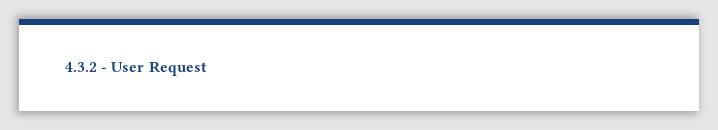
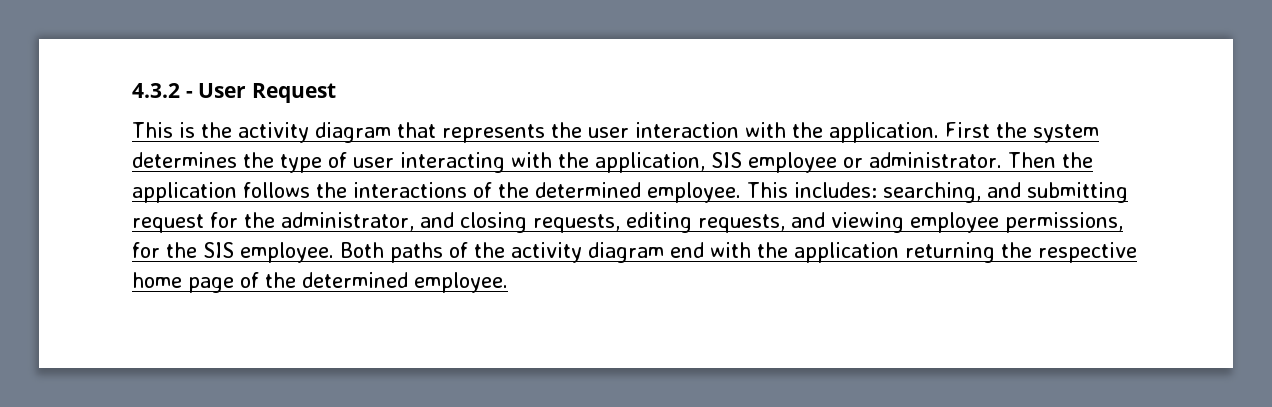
(207, 68) none -> [132,122,1099,143] [132,152,1093,173] [132,182,1128,203] [132,212,1123,233] [132,242,1137,263] [132,272,508,293] // This is the activity diagram that represents the user interaction with the application. First the system determines the type of user interacting with the application, SIS employee or administrator. Then the application follows the interactions of the determined employee. This includes: searching, and submitting request for the administrator, and closing requests, editing requests, and viewing employee permissions, for the SIS employee. Both paths of the activity diagram end with the application returning the respective home page of the determined employee.

